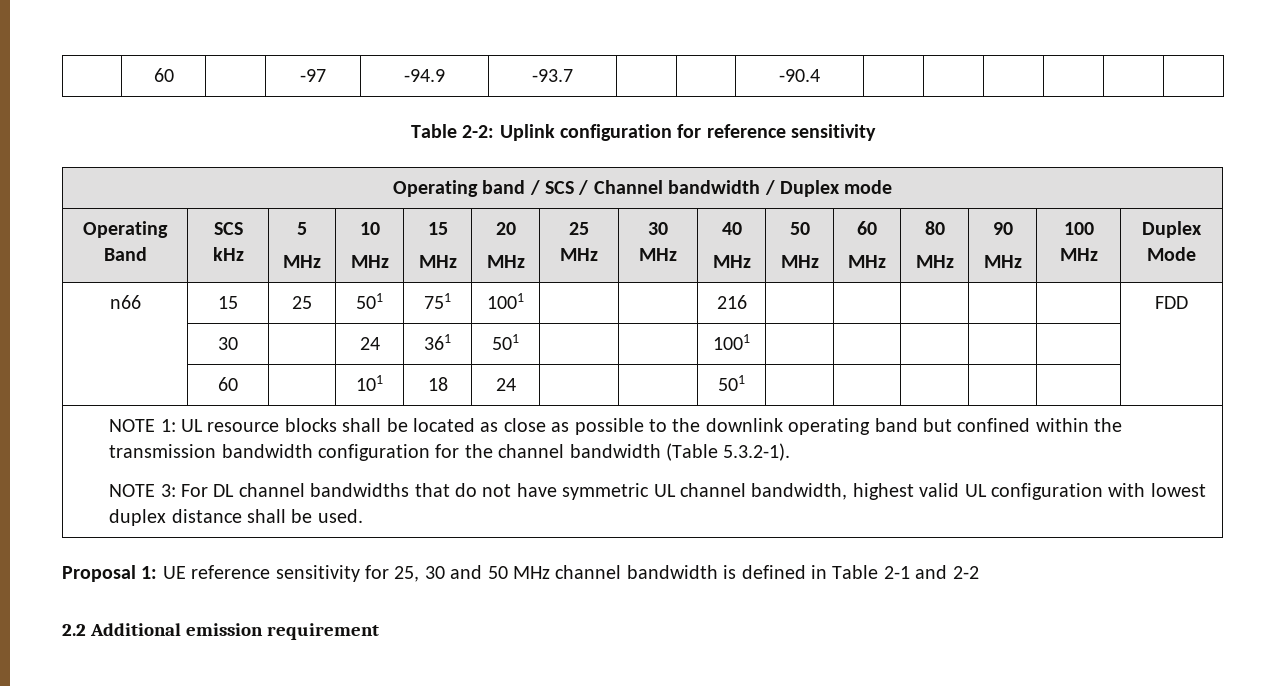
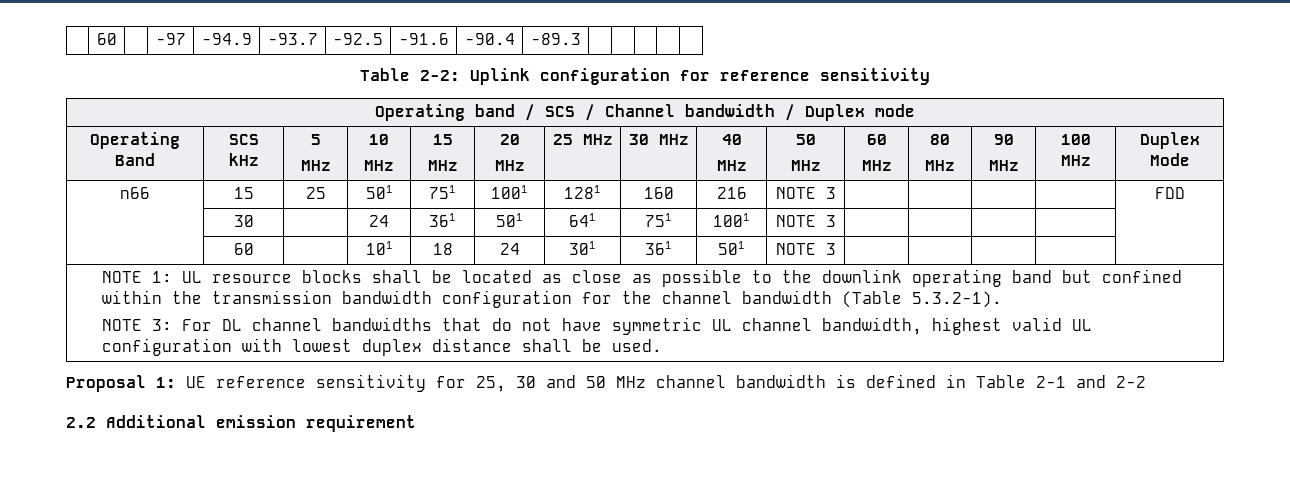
(573, 75) | -> [333,33,383,45] [398,33,449,45] -92.5 | -91.6
(820, 75) none -> [530,33,581,45] -89.3
(524, 301) | -> [564,185,601,199] [643,187,674,199] 1281 | 160
(747, 302) none -> [775,187,836,199] NOTE 3
[713,334,750,350] | | 1001 | -> [569,213,596,227] [645,213,672,227] [713,213,750,227] [775,215,836,227] 641 | 751 | 1001 | NOTE 3
[718,375,745,391] | | 501 | -> [569,241,596,255] [645,241,672,255] [718,241,745,255] [775,243,836,255] 301 | 361 | 501 | NOTE 3

